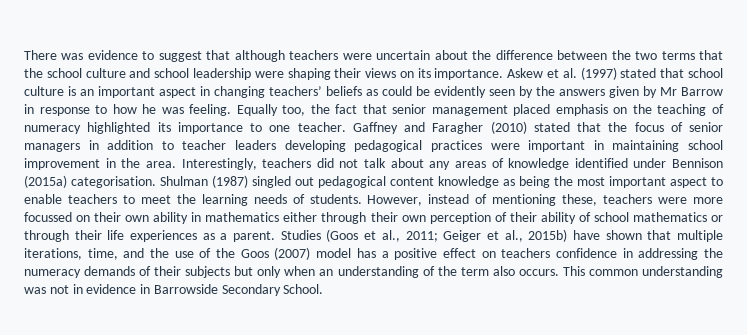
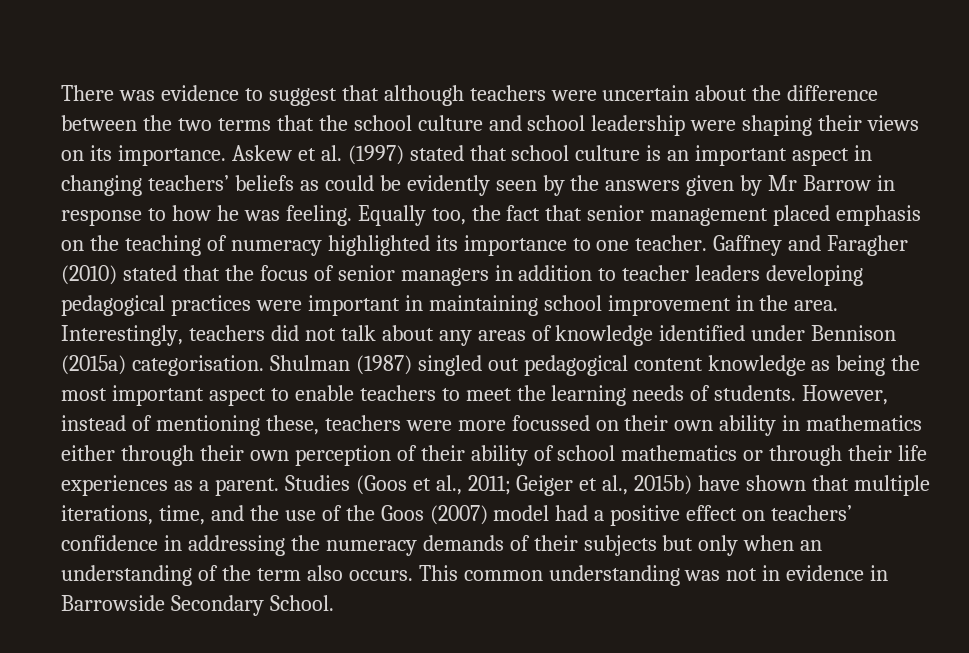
[356,248,376,258] has -> [555,505,589,521] had
[501,248,551,258] teachers -> [771,505,853,521] teachers’

